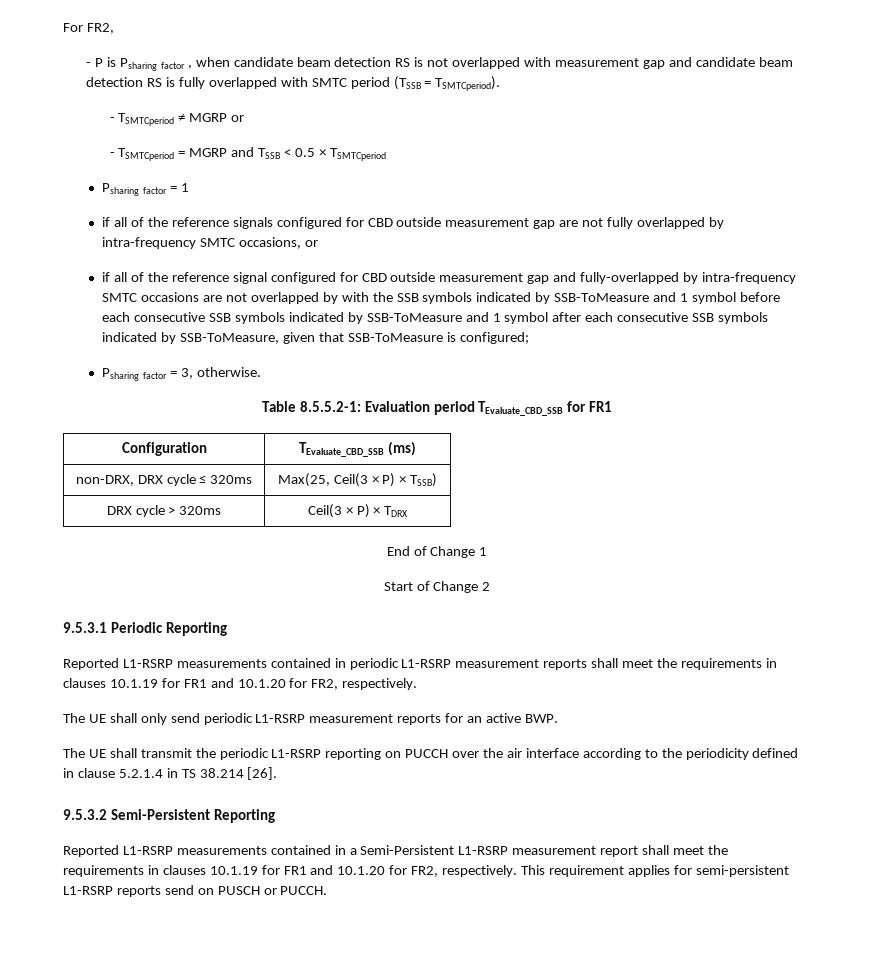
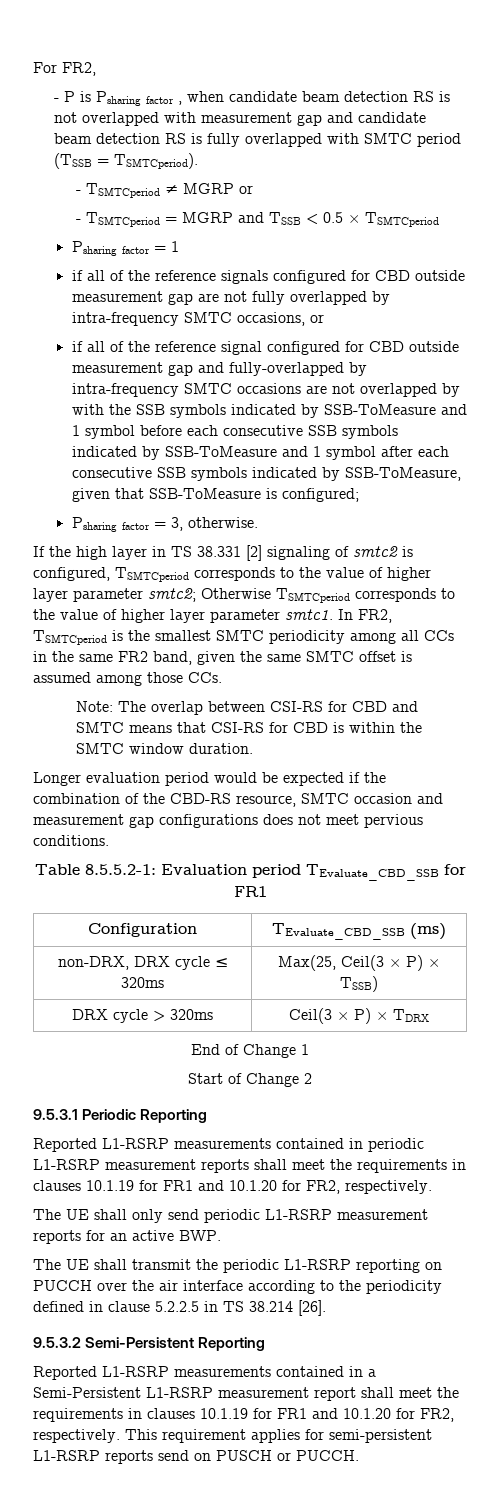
(261, 372) none -> [33,545,413,561] [33,567,431,582] [33,588,455,603] [33,609,392,623] [33,630,454,645] [33,651,412,665] [33,672,222,686] [75,701,418,715] [75,722,422,733] [75,743,253,754] [33,772,386,786] [33,793,443,807] [33,814,423,828] [33,835,109,846] // If the high layer in TS 38.331 [2] signaling of smtc2 is configured, TSMTCperiod corresponds to the value of higher layer parameter smtc2; Otherwise TSMTCperiod corresponds to the value of higher layer parameter smtc1. In FR2, TSMTCperiod is the smallest SMTC periodicity among all CCs in the same FR2 band, given the same SMTC offset is assumed among those CCs. // Note: The overlap between CSI-RS for CBD and SMTC means that CSI-RS for CBD is within the SMTC window duration. // Longer evaluation period would be expected if the combination of the CBD-RS resource, SMTC occasion and measurement gap configurations does not meet pervious conditions.
[118,769,163,778] 5.2.1.4 -> [155,1301,199,1312] 5.2.2.5

